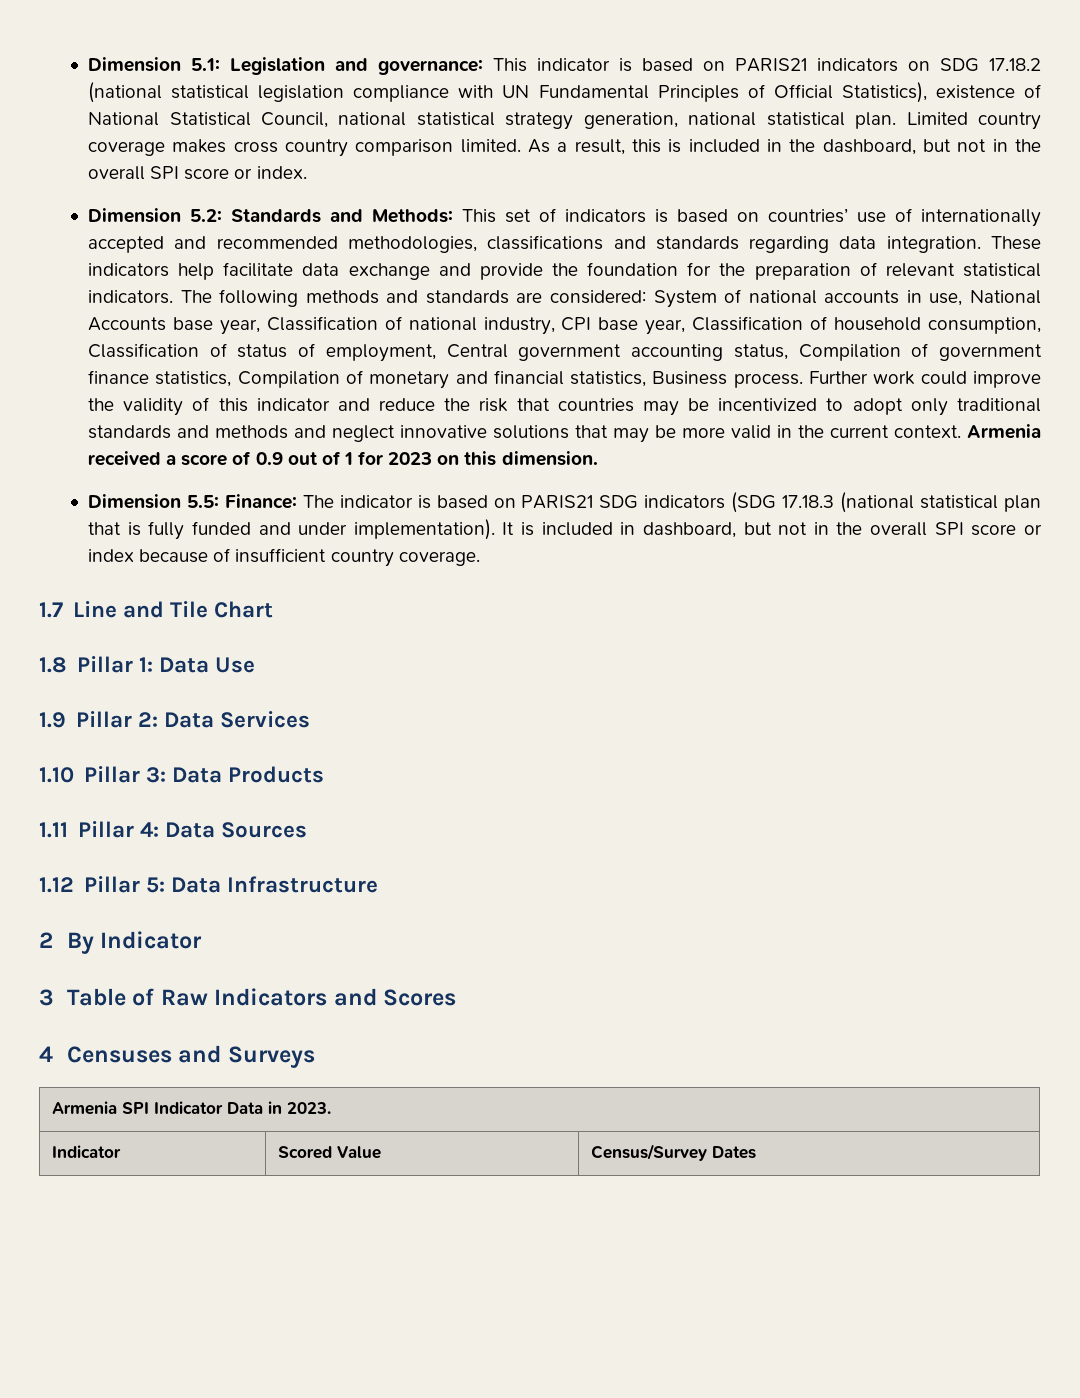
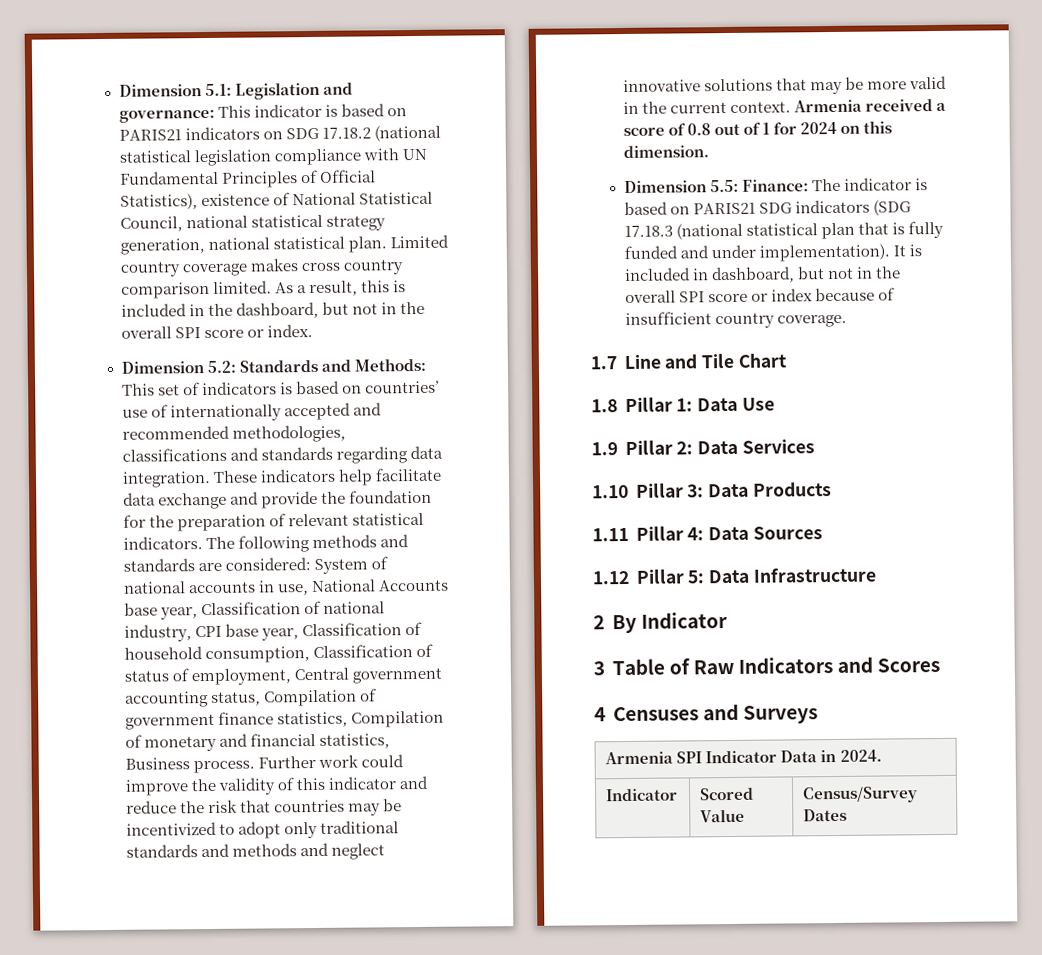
[255,452,283,465] 0.9 -> [686,123,711,136] 0.8
[388,452,433,465] 2023 -> [799,121,837,135] 2024
[286,1102,331,1114] 2023. -> [839,749,882,762] 2024.

